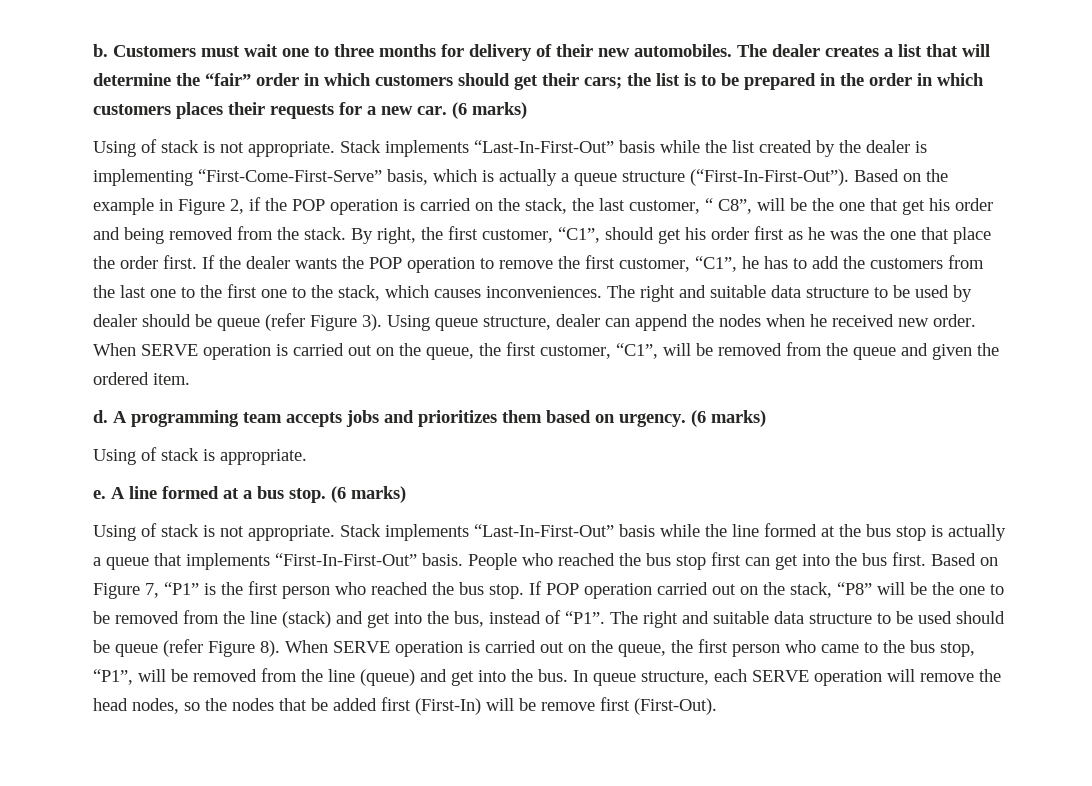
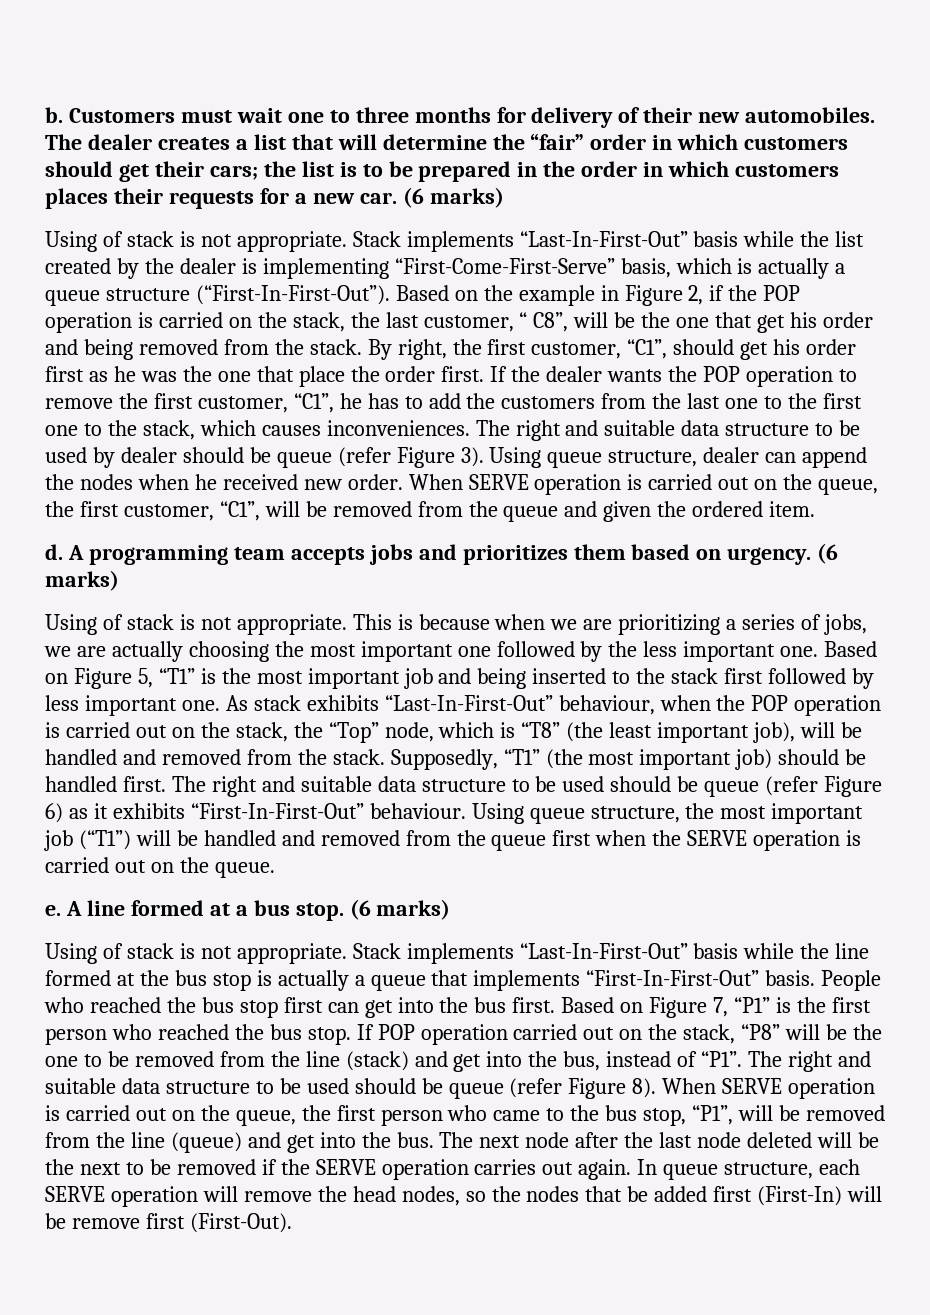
[220,449,307,465] appropriate. -> [200,614,868,635] [44,641,878,662] [45,668,874,689] [45,695,882,716] [45,722,862,743] [45,749,867,770] [45,776,883,797] [45,803,864,824] [44,830,862,851] [45,857,275,878] not appropriate. This is because when we are prioritizing a series of jobs, we are actually choosing the most important one followed by the less important one. Based on Figure 5, “T1” is the most important job and being inserted to the stack first followed by less important one. As stack exhibits “Last-In-First-Out” behaviour, when the POP operation is carried out on the stack, the “Top” node, which is “T8” (the least important job), will be handled and removed from the stack. Supposedly, “T1” (the most important job) should be handled first. The right and suitable data structure to be used should be queue (refer Figure 6) as it exhibits “First-In-First-Out” behaviour. Using queue structure, the most important job (“T1”) will be handled and removed from the queue first when the SERVE operation is carried out on the queue.
(568, 675) none -> [439,1132,879,1148] [45,1159,632,1180] The next node after the last node deleted will be the next to be removed if the SERVE operation carries out again.

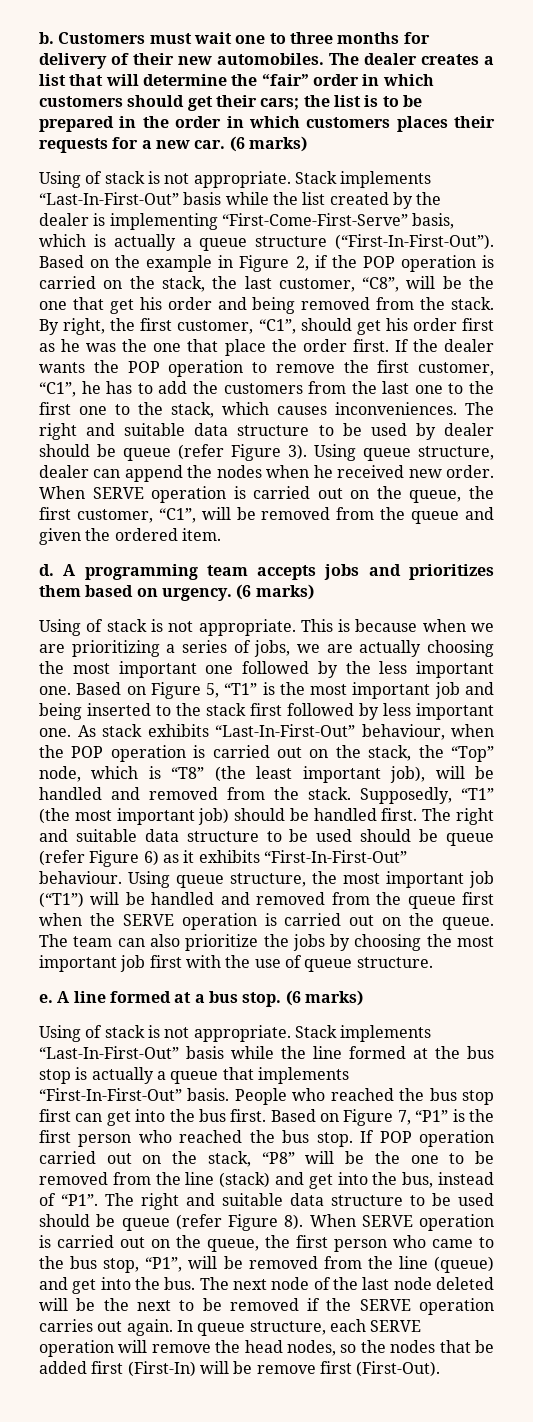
[519,312,569,332] “ C8”, -> [362,277,400,292] “C8”,
(275, 870) none -> [39,934,495,951] [39,955,433,972] The team can also prioritize the jobs by choosing the most important job first with the use of queue structure.
[575,1132,619,1148] after -> [313,1277,331,1290] of

